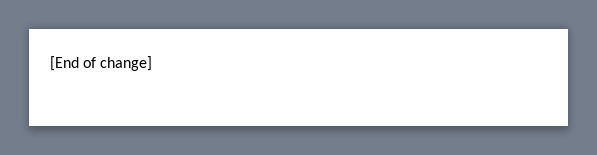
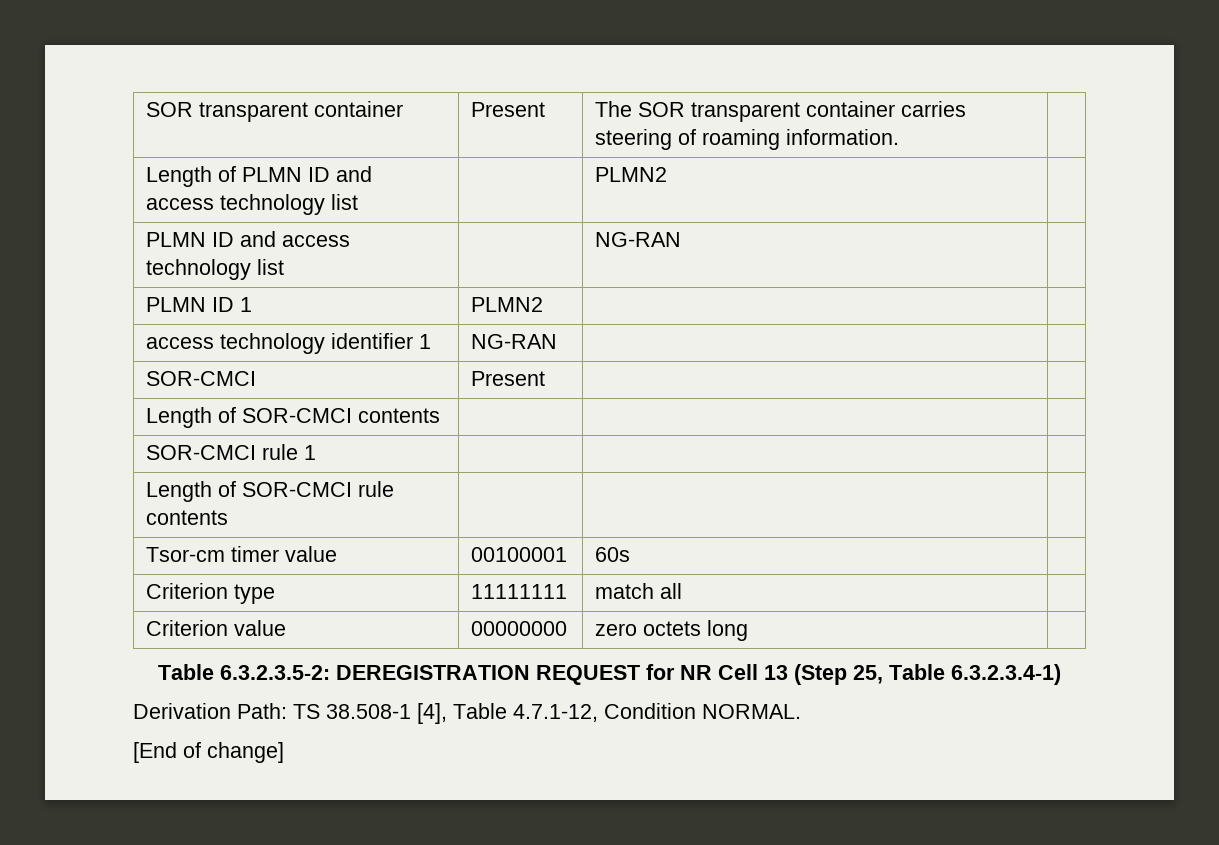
(50, 63) none -> [146,101,404,122] [471,102,546,117] [595,101,967,122] [595,129,900,150] [146,166,373,187] [146,194,359,215] [595,167,668,182] [146,231,351,247] [146,259,285,280] [595,232,682,247] [146,297,253,312] [471,297,544,312] [146,333,432,354] [471,334,558,349] [146,371,257,386] [471,371,546,386] [146,407,441,428] [146,444,317,460] [146,481,395,502] [146,510,229,525] [146,546,338,562] [471,547,568,562] [595,547,631,562] [146,583,276,604] [471,584,568,599] [595,583,683,599] [146,620,287,636] [471,621,568,636] [595,620,749,641] [158,664,1061,685] [133,703,801,724] SOR transparent container | Present | The SOR transparent container carries steering of roaming information. | // Length of PLMN ID and access technology list | | PLMN2 | // PLMN ID and access technology list | | NG-RAN | // PLMN ID 1 | PLMN2 | | // access technology identifier 1 | NG-RAN | | // SOR-CMCI | Present | | // Length of SOR-CMCI contents | | | // SOR-CMCI rule 1 | | | // Length of SOR-CMCI rule contents | | | // Tsor-cm timer value | 00100001 | 60s | // Criterion type | 11111111 | match all | // Criterion value | 00000000 | zero octets long | // Table 6.3.2.3.5-2: DEREGISTRATION REQUEST for NR Cell 13 (Step 25, Table 6.3.2.3.4-1) // Derivation Path: TS 38.508-1 [4], Table 4.7.1-12, Condition NORMAL. //

